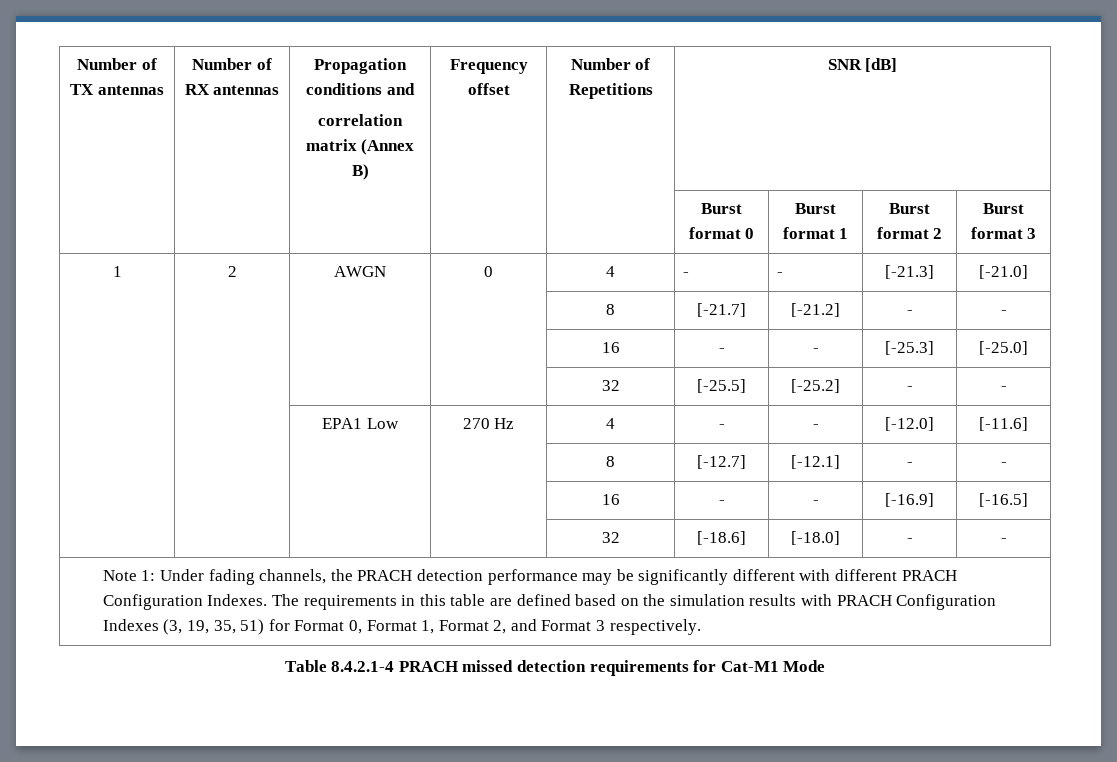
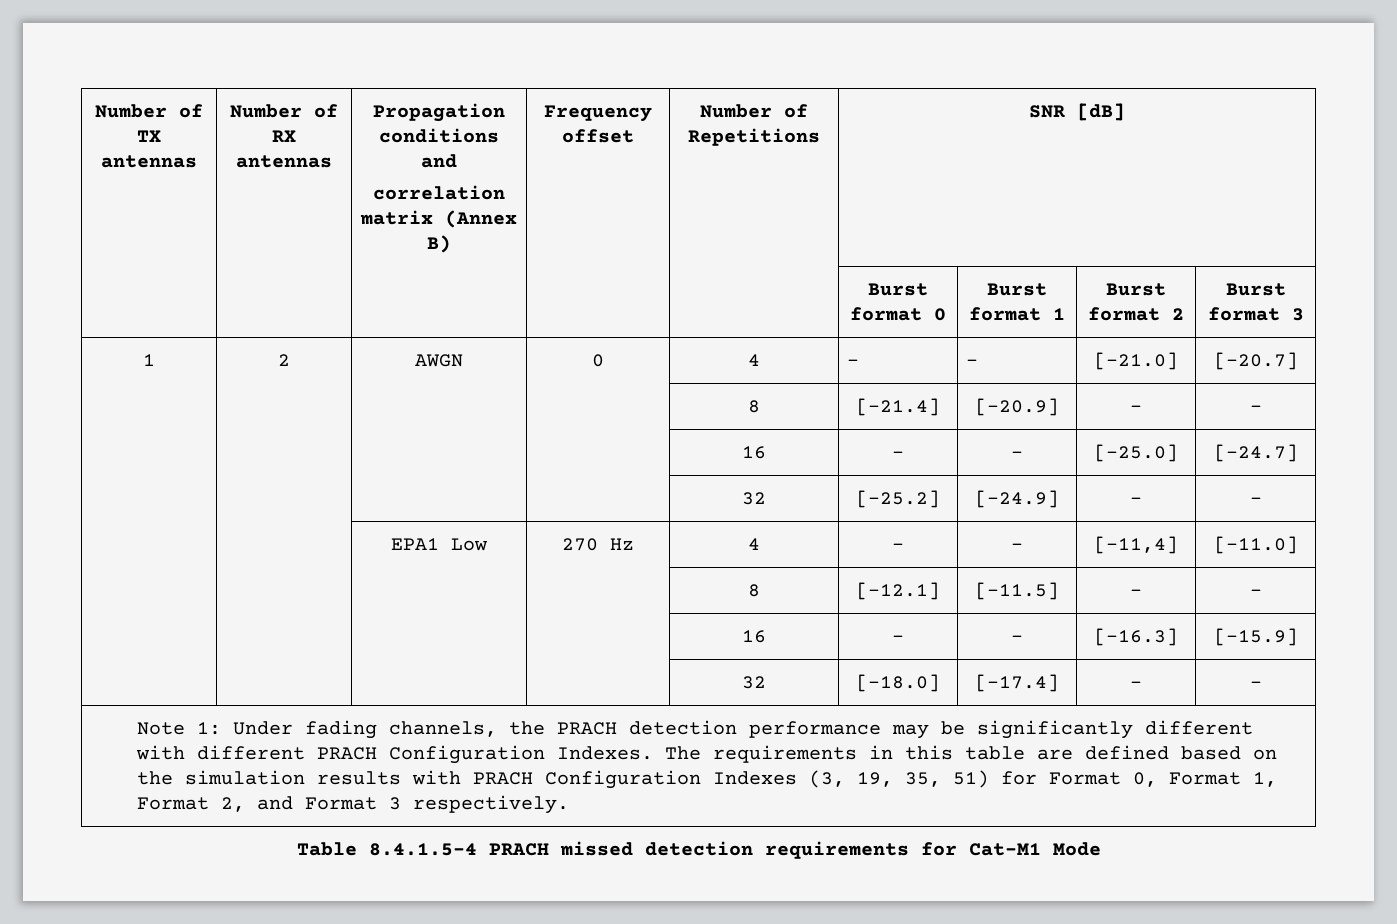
[885,265,934,279] [979,265,1028,279] [606,304,615,315] [697,303,746,317] [791,303,840,317] [906,310,913,315] [1000,310,1007,315] [601,342,620,353] [718,348,725,353] [812,348,819,353] [885,341,934,355] [979,341,1028,355] [601,380,620,391] [697,379,746,393] [791,379,840,393] [-21.3] | [-21.0] // | | | | 8 | [-21.7] | [-21.2] | - | - // | | | | 16 | - | - | [-25.3] | [-25.0] // | | | | 32 | [-25.5] | [-25.2] -> [1094,352,1178,370] [1213,352,1298,370] [748,400,760,413] [856,398,940,416] [975,398,1059,416] [1130,405,1142,412] [1249,405,1262,412] [742,446,766,459] [892,451,904,458] [1011,451,1023,458] [1094,444,1178,462] [1213,444,1298,462] [742,492,766,505] [856,490,940,508] [975,490,1059,508] [-21.0] | [-20.7] // | | | | 8 | [-21.4] | [-20.9] | - | - // | | | | 16 | - | - | [-25.0] | [-24.7] // | | | | 32 | [-25.2] | [-24.9]
[885,417,934,431] [979,417,1028,431] [606,456,615,467] [697,455,746,469] [791,455,840,469] [906,462,913,467] [1000,462,1007,467] [601,494,620,505] [718,500,725,505] [812,500,819,505] [885,493,934,507] [979,493,1028,507] [601,532,620,543] [697,531,746,545] [791,531,840,545] [-12.0] | [-11.6] // | | | | 8 | [-12.7] | [-12.1] | - | - // | | | | 16 | - | - | [-16.9] | [-16.5] // | | | | 32 | [-18.6] | [-18.0] -> [1094,536,1178,554] [1213,536,1298,554] [748,584,760,597] [856,582,940,600] [975,582,1059,600] [1130,589,1142,596] [1249,589,1262,596] [742,630,766,643] [892,635,904,642] [1011,635,1023,642] [1094,628,1178,646] [1213,628,1298,646] [742,676,766,689] [856,674,940,692] [975,674,1059,692] [-11,4] | [-11.0] // | | | | 8 | [-12.1] | [-11.5] | - | - // | | | | 16 | - | - | [-16.3] | [-15.9] // | | | | 32 | [-18.0] | [-17.4]
[331,661,395,672] 8.4.2.1-4 -> [368,843,477,856] 8.4.1.5-4

